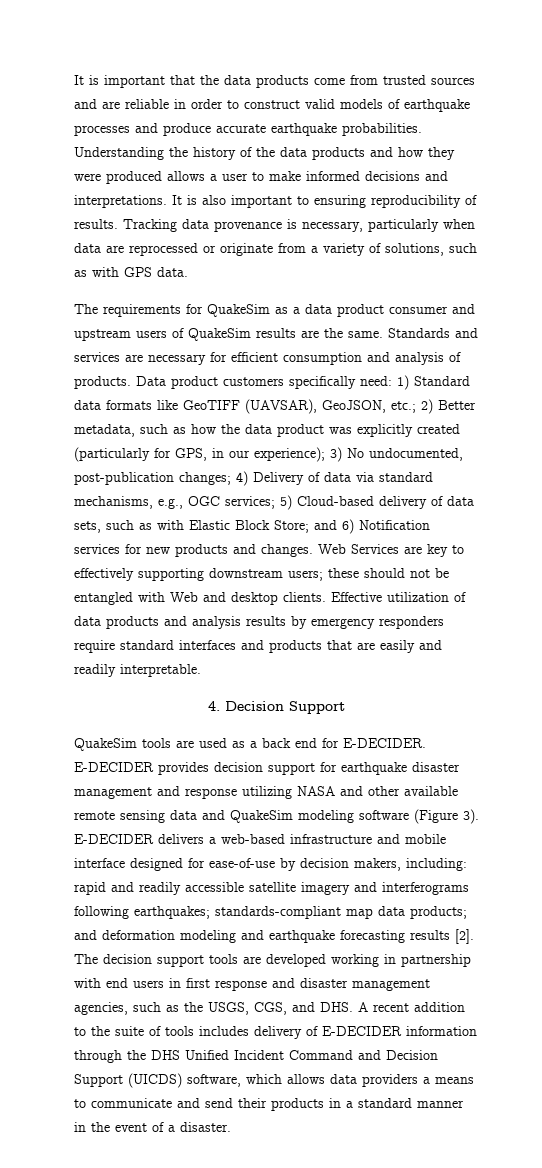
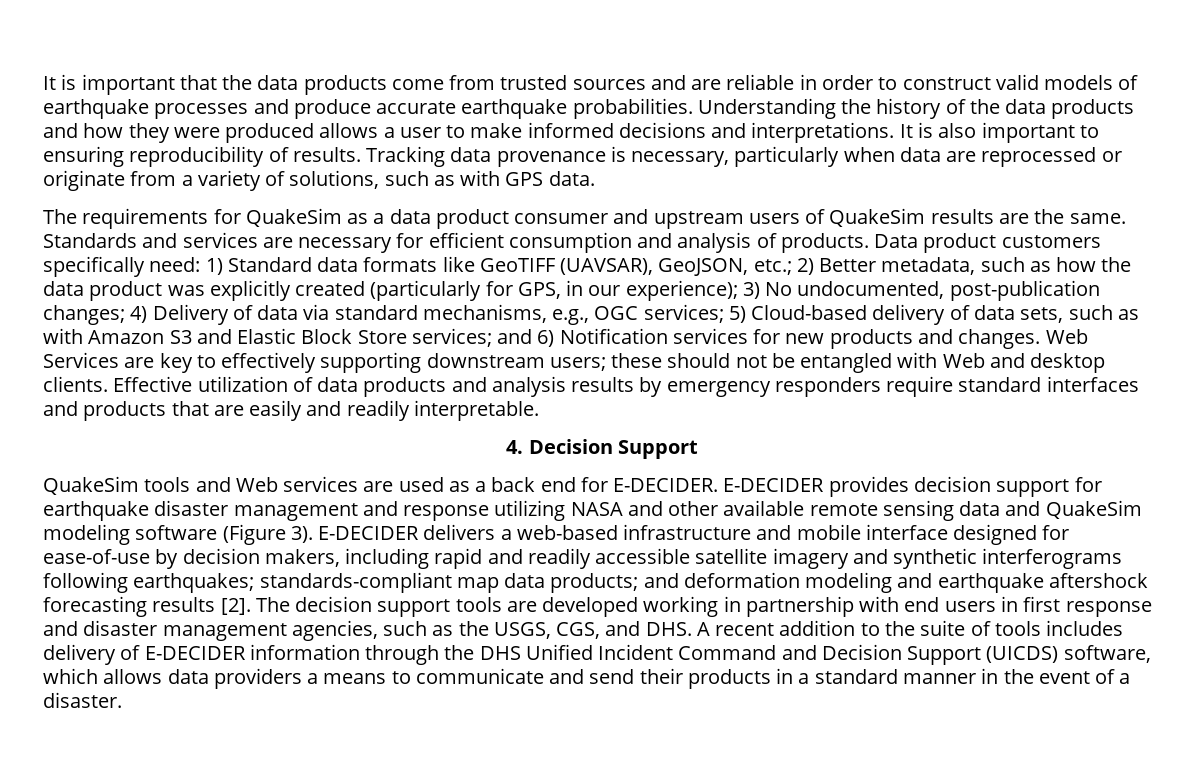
[189,520,309,533] Elastic Block Store; -> [88,328,492,347] Amazon S3 and Elastic Block Store services;
(171, 743) none -> [195,476,359,492] and Web services
[406,858,467,871] including: -> [345,548,430,569] including
(377, 887) none -> [893,548,978,569] synthetic
(335, 936) none -> [1048,573,1148,588] aftershock

